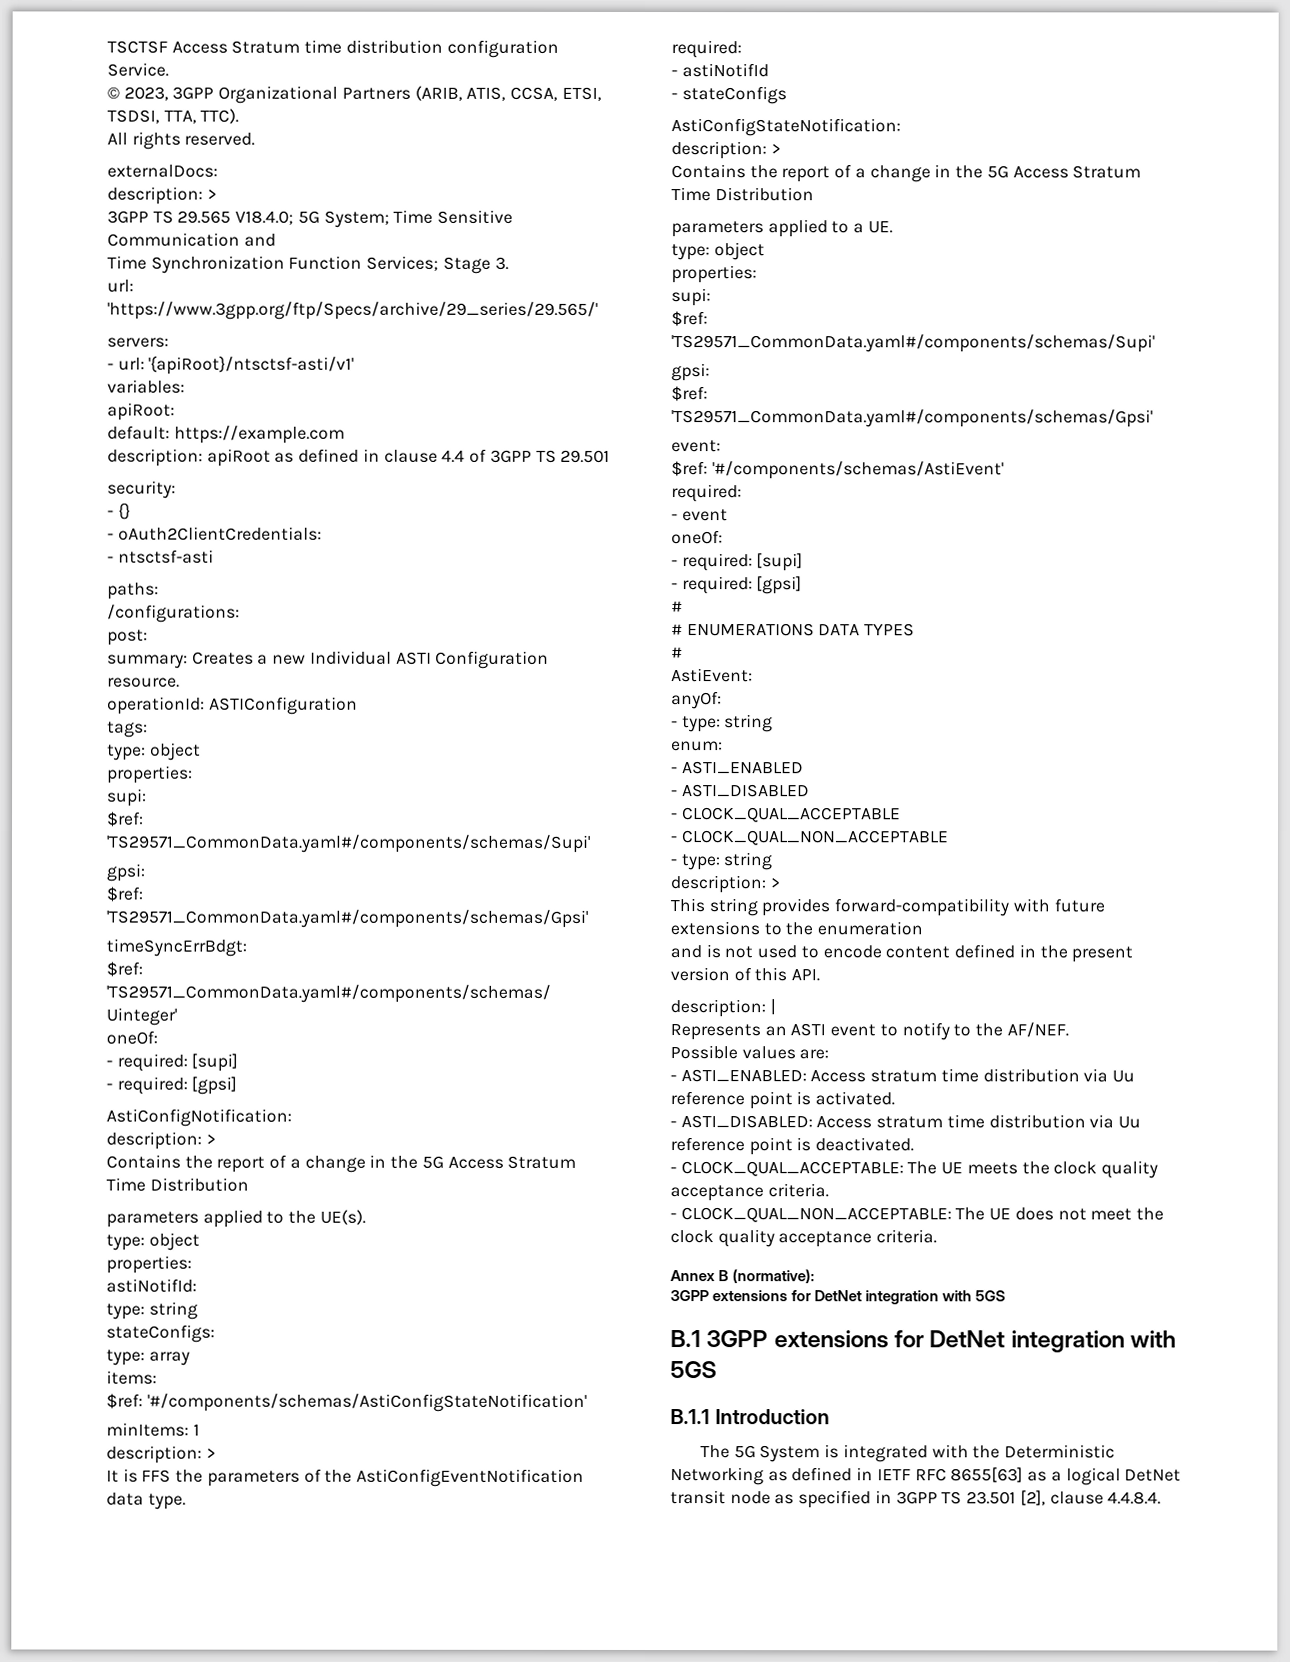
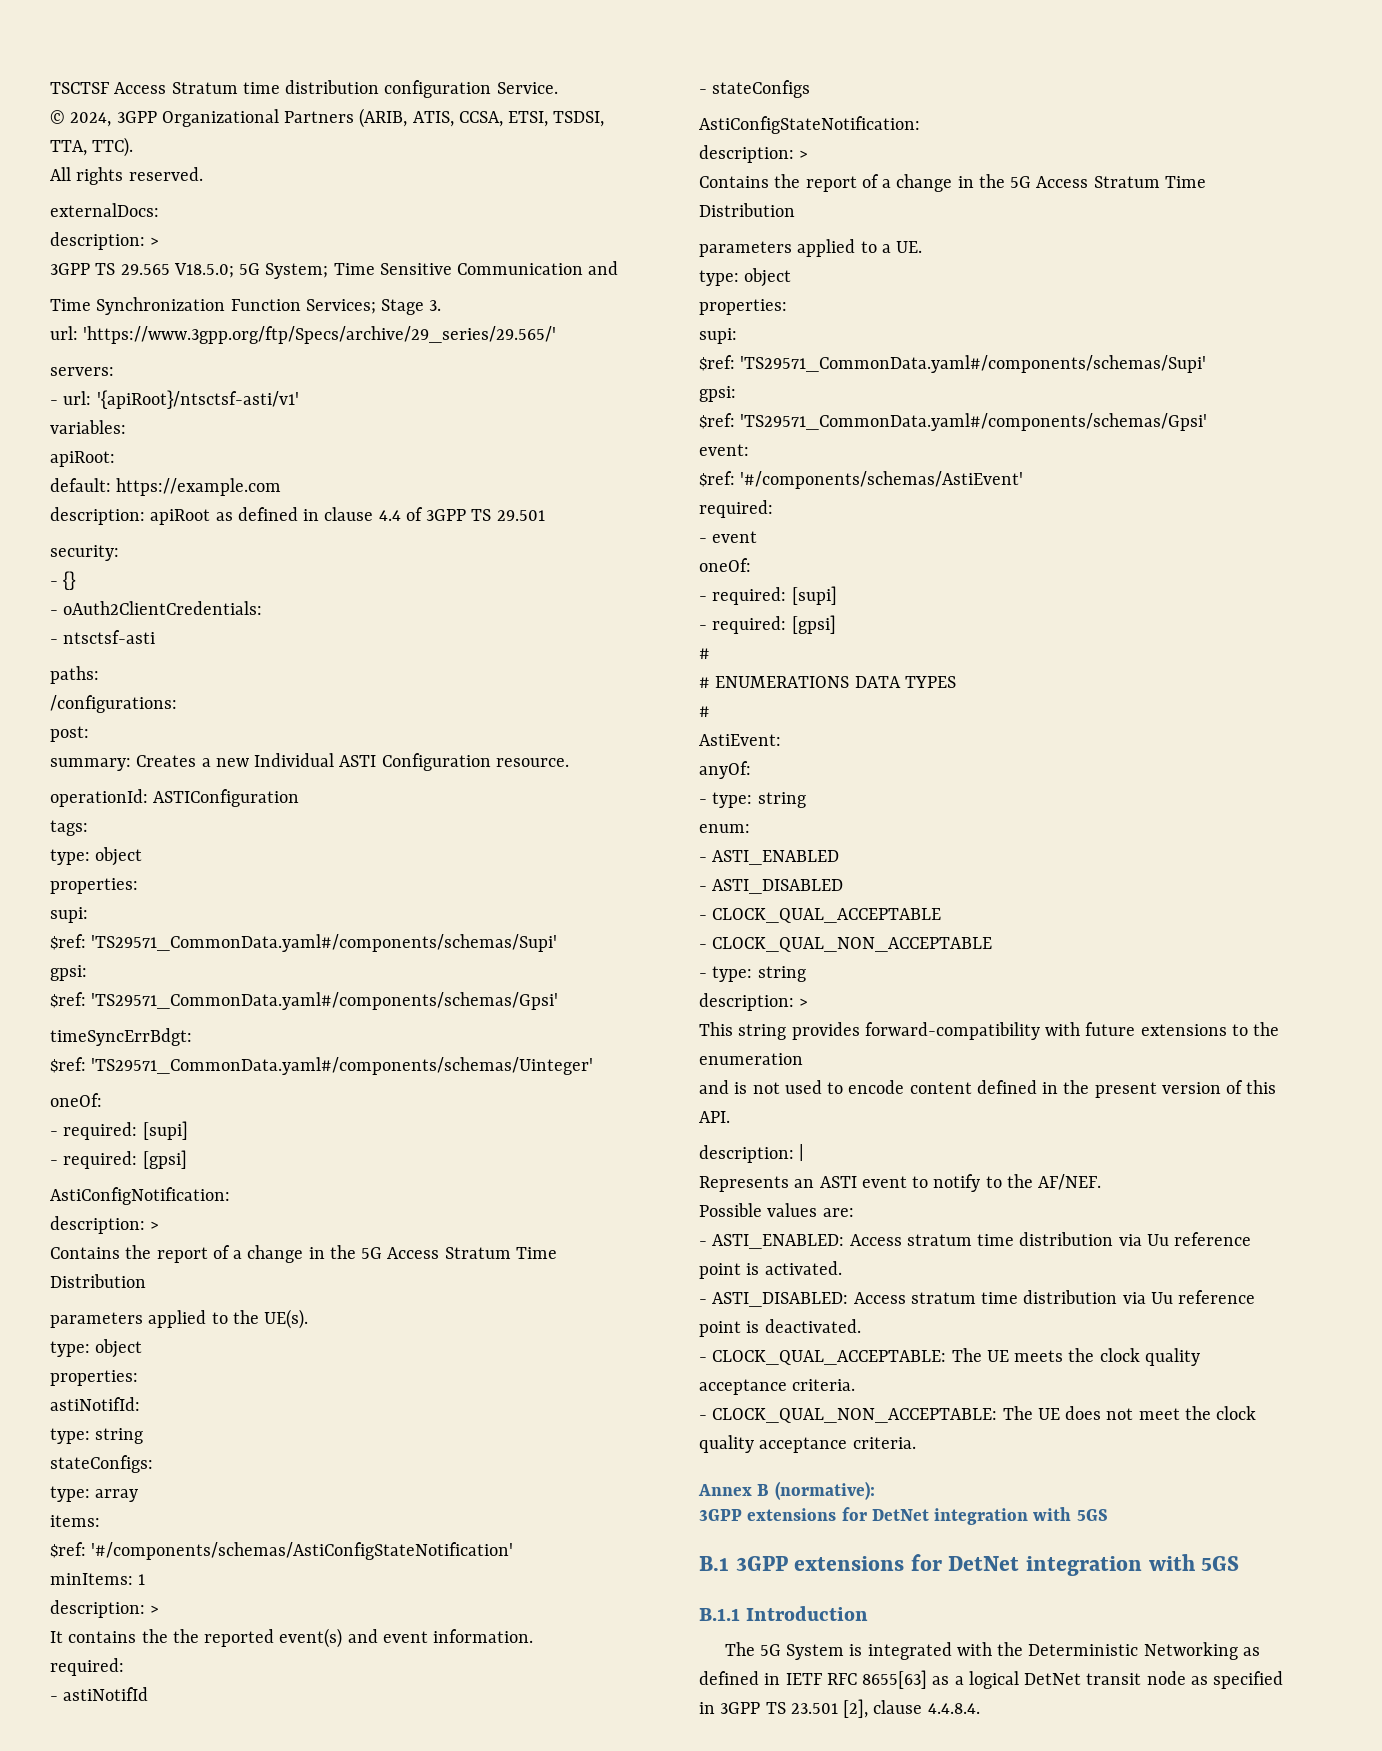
[123,86,169,101] 2023, -> [70,112,112,127] 2024,
[235,210,295,225] V18.4.0; -> [173,263,234,278] V18.5.0;
[122,1468,585,1487] [106,1492,186,1510] is FFS the parameters of the AstiConfigEventNotification data type. -> [68,1628,534,1648] contains the the reported event(s) and event information.

